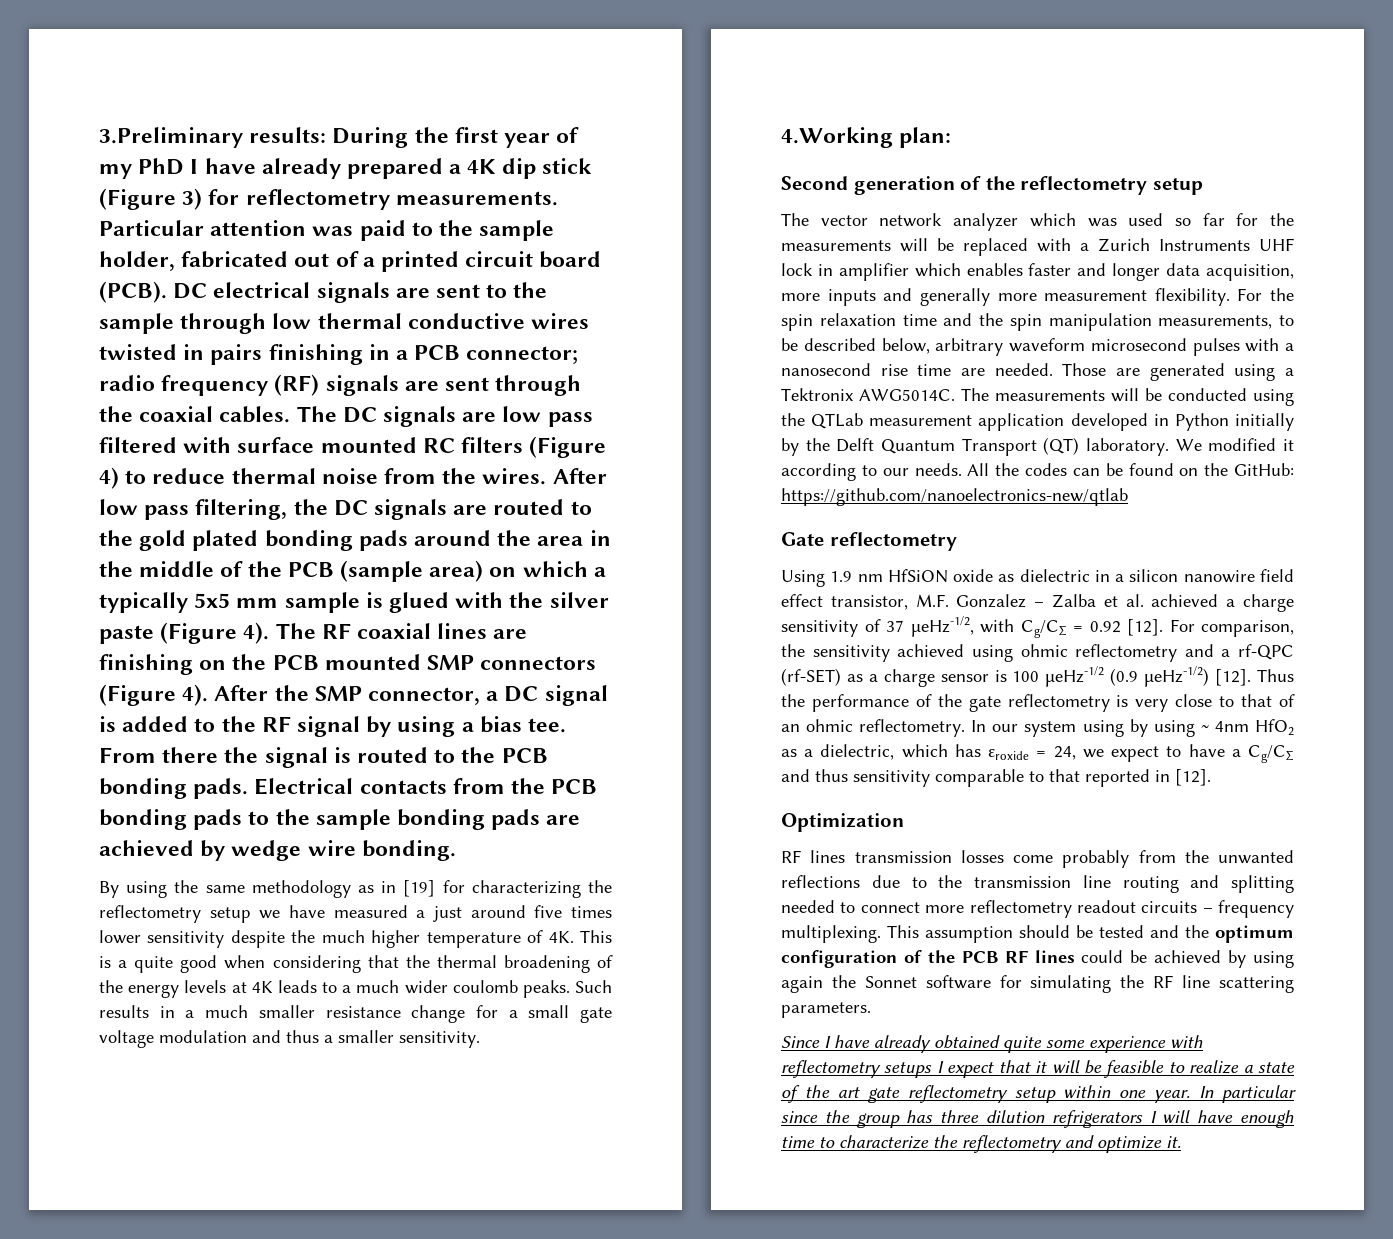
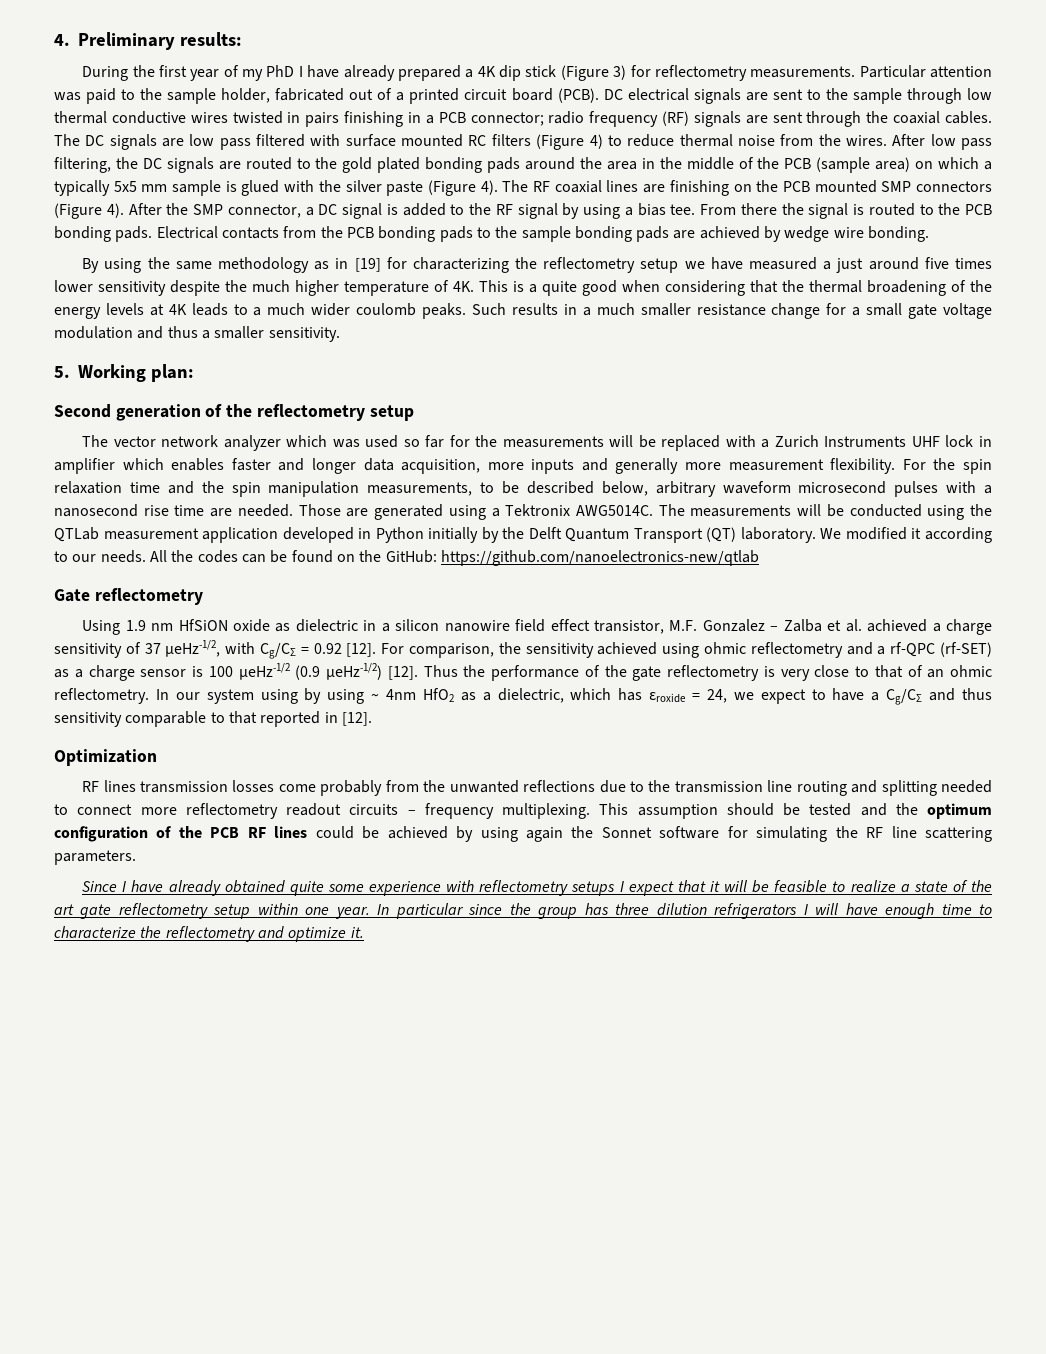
[99,127,243,148] 3.Preliminary -> [54,32,175,50] 4. Preliminary
(327, 135) none -> (242, 39) //
[781,127,893,148] 4.Working -> [54,364,146,382] 5. Working

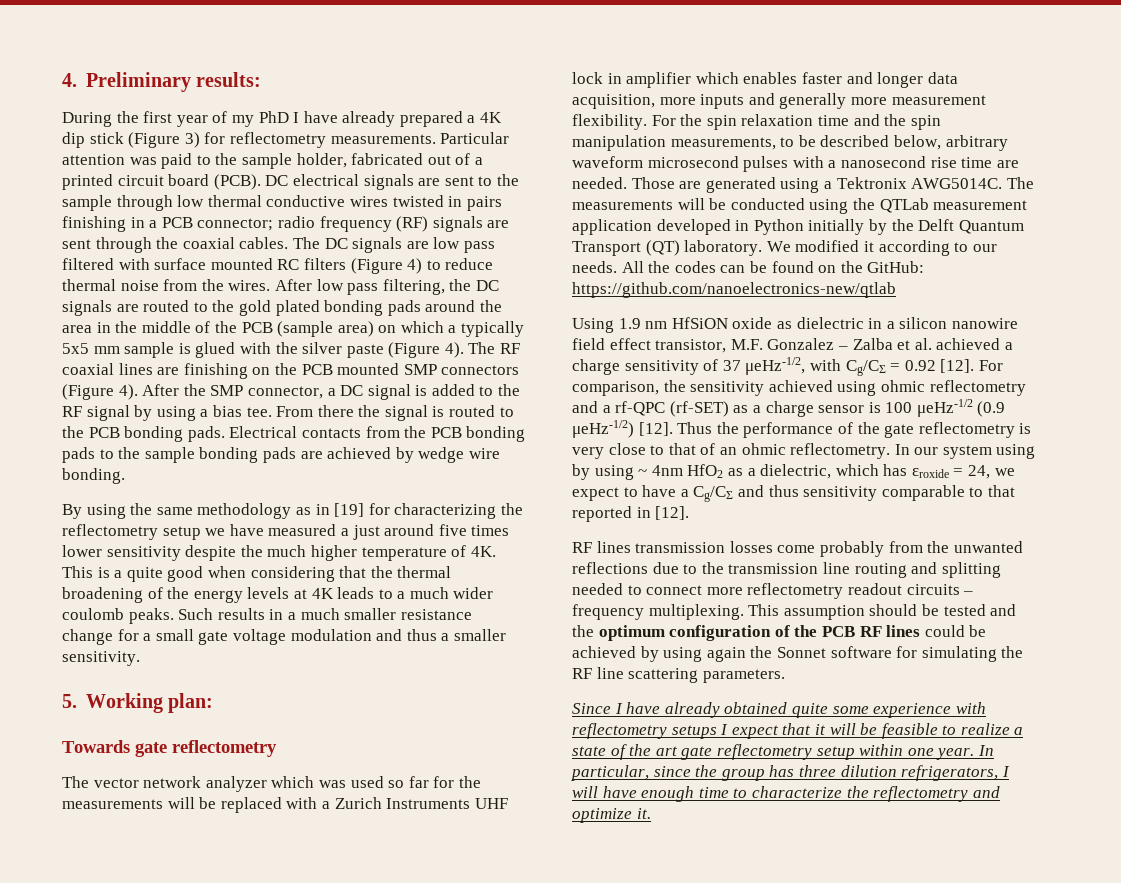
[54,404,414,421] Second generation of the reflectometry setup -> [62,740,277,757] Towards gate reflectometry
[54,588,203,605] // Gate reflectometry -> (896, 290) none
[54,749,157,766] // Optimization -> (690, 513) none
[395,903,464,919] particular -> [571,765,649,781] particular,
[714,903,798,919] refrigerators -> [901,765,999,781] refrigerators,

